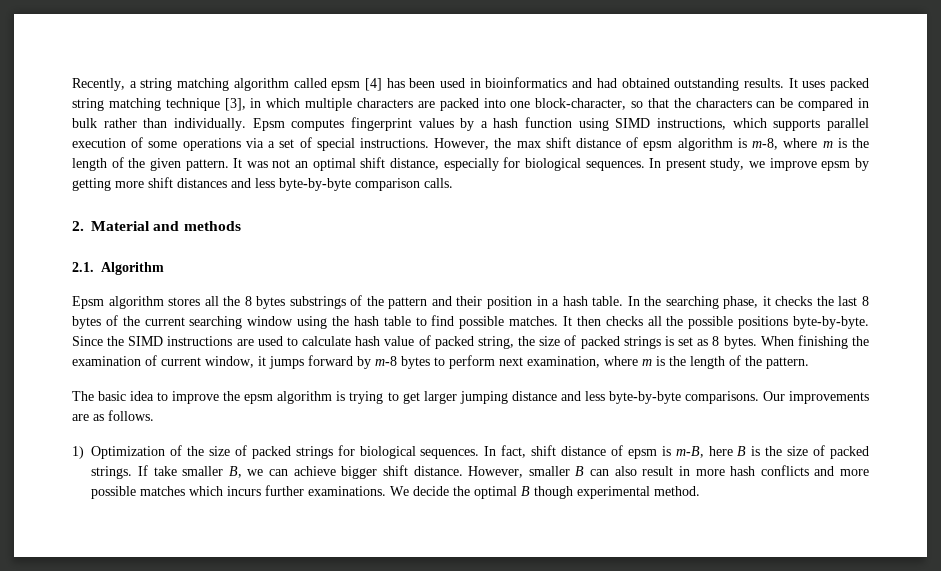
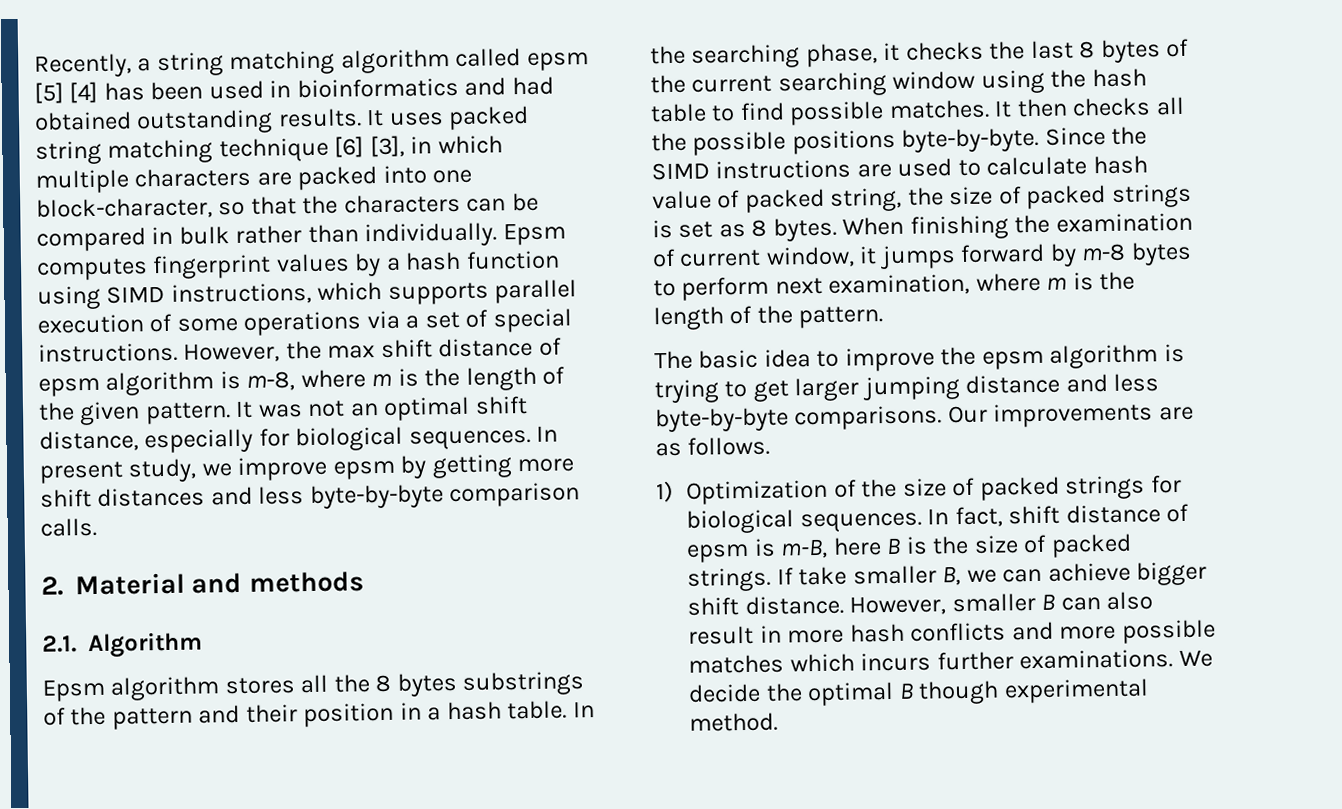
(361, 86) none -> [34,82,64,104] [5]
(220, 104) none -> [334,136,365,158] [6]

